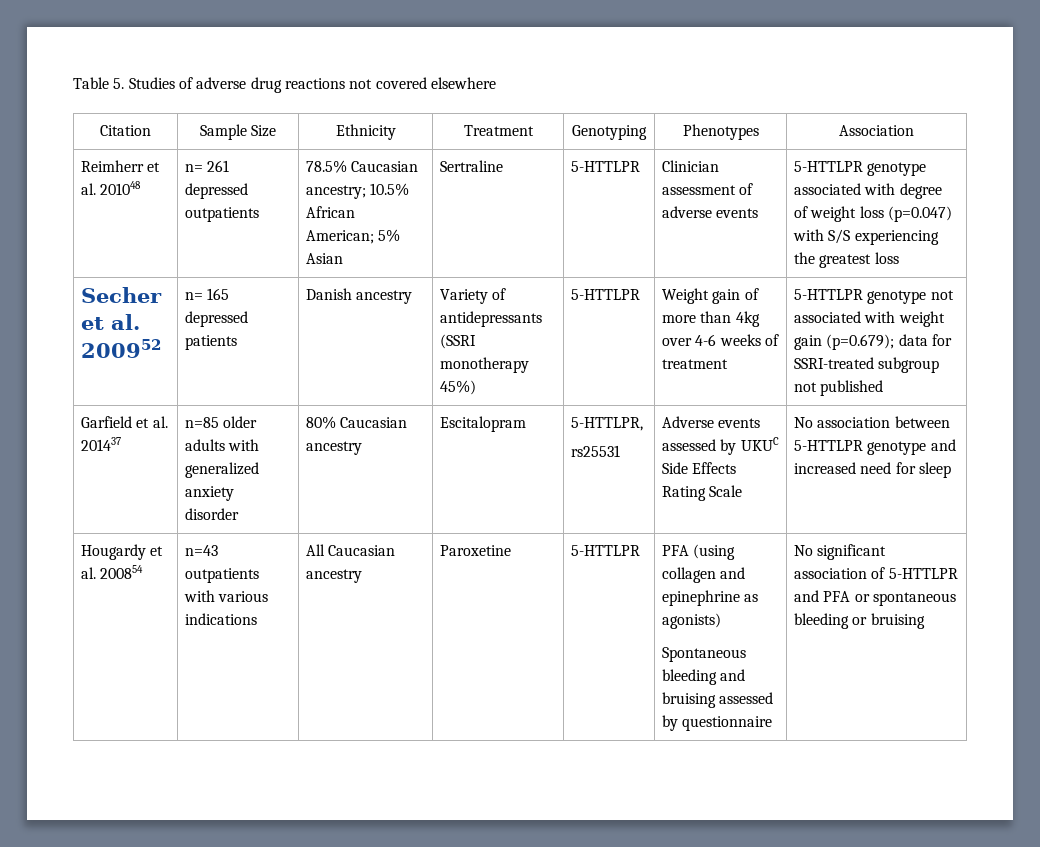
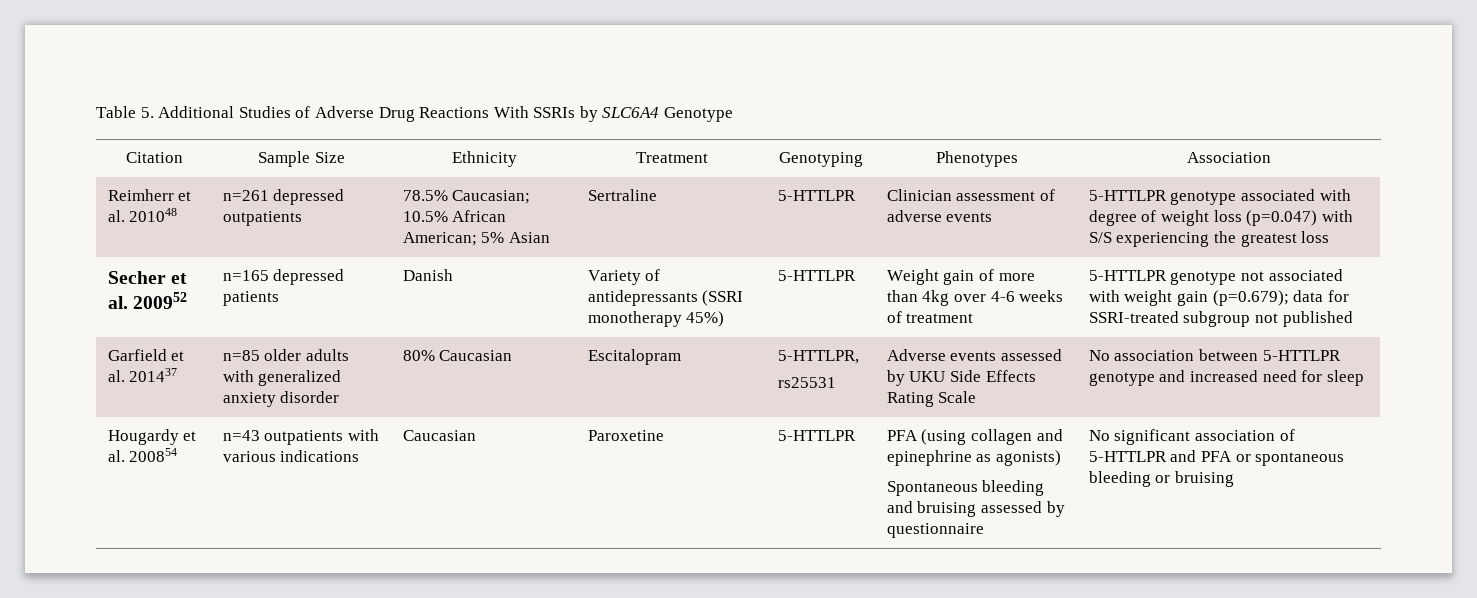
(125, 83) none -> [158,106,235,118] Additional
[196,77,496,93] adverse drug reactions not covered elsewhere -> [314,106,734,122] Adverse Drug Reactions With SSRIs by SLC6A4 Genotype
[185,160,230,172] n= 261 -> [222,190,269,201] n=261
[351,161,419,172] [306,185,367,199] Caucasian ancestry; -> [452,190,531,204] Caucasian;
[185,288,230,300] n= 165 -> [222,270,269,281] n=165
[356,290,413,304] ancestry -> (453, 275) none
[306,441,363,455] ancestry -> (513, 355) none
[740,437,779,451] UKUC -> [909,371,946,382] UKU
[306,544,396,556] [306,569,363,583] All Caucasian ancestry -> [402,430,476,441] Caucasian

